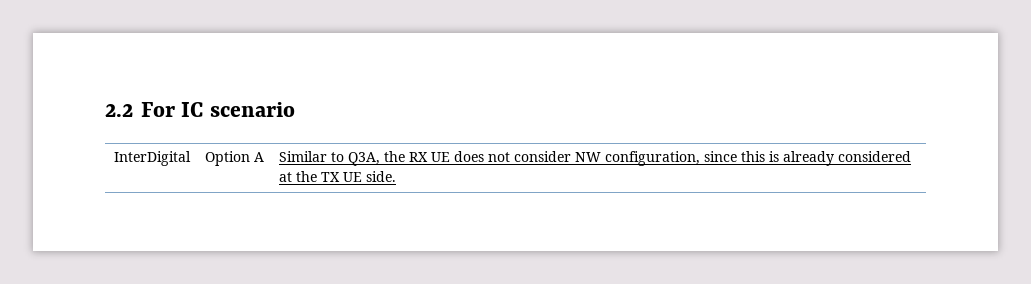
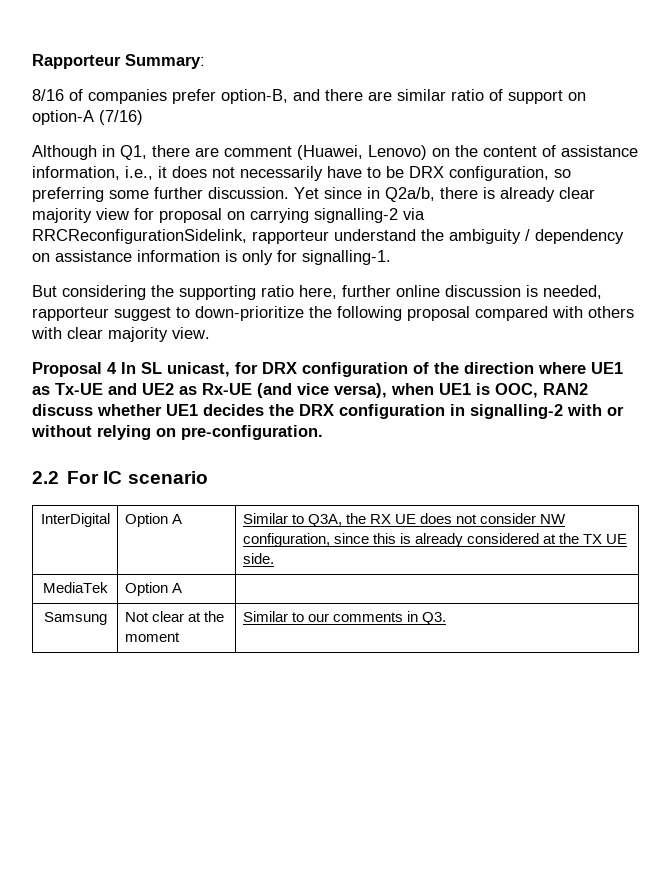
(105, 110) none -> [32,54,205,69] [32,89,586,104] [32,110,143,125] [32,145,638,160] [32,166,571,181] [32,187,595,202] [32,208,425,223] [32,229,624,244] [32,250,391,265] [32,285,602,300] [32,306,634,321] [31,327,210,342] [32,362,623,377] [32,383,588,398] [32,404,624,419] [31,425,323,440] Rapporteur Summary: // 8/16 of companies prefer option-B, and there are similar ratio of support on option-A (7/16) // Although in Q1, there are comment (Huawei, Lenovo) on the content of assistance information, i.e., it does not necessarily have to be DRX configuration, so preferring some further discussion. Yet since in Q2a/b, there is already clear majority view for proposal on carrying signalling-2 via RRCReconfigurationSidelink, rapporteur understand the ambiguity / dependency on assistance information is only for signalling-1. // But considering the supporting ratio here, further online discussion is needed, rapporteur suggest to down-prioritize the following proposal compared with others with clear majority view. // Proposal 4 In SL unicast, for DRX configuration of the direction where UE1 as Tx-UE and UE2 as Rx-UE (and vice versa), when UE1 is OOC, RAN2 discuss whether UE1 decides the DRX configuration in signalling-2 with or without relying on pre-configuration. //
(396, 176) none -> [42,582,108,593] [124,582,182,596] [43,612,107,625] [124,611,224,622] [124,632,180,642] [242,611,447,625] // MediaTek | Option A | // Samsung | Not clear at the moment | Similar to our comments in Q3.

